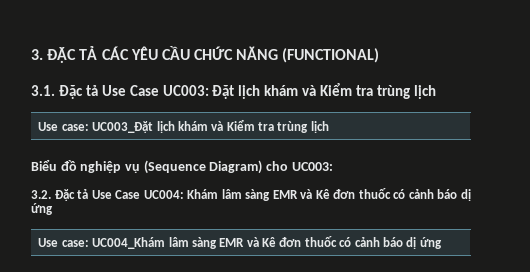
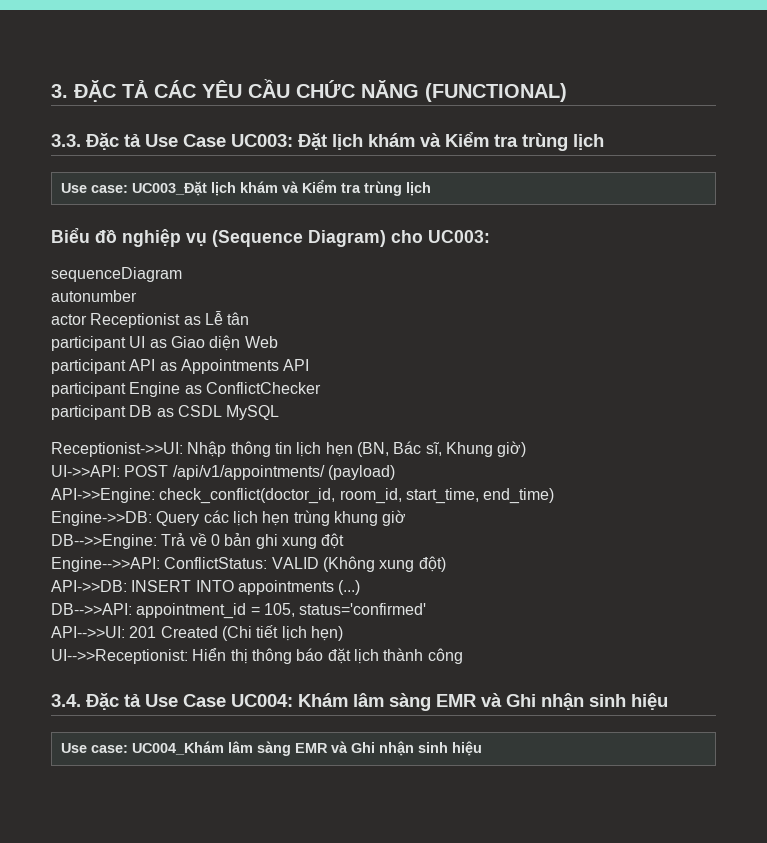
[31,85,55,96] 3.1. -> [51,134,81,147] 3.3.
[31,190,51,199] 3.2. -> [51,267,182,282] [51,290,137,302] [51,311,250,328] [51,335,278,351] [51,359,310,374] [51,382,321,397] [51,405,280,420] [51,441,527,457] [51,465,395,480] [51,488,555,504] [51,510,407,526] [51,533,345,549] [51,556,446,572] [51,580,361,595] [51,603,427,619] [51,625,343,641] [51,648,463,664] [51,694,81,707] sequenceDiagram // autonumber // actor Receptionist as Lễ tân // participant UI as Giao diện Web // participant API as Appointments API // participant Engine as ConflictChecker // participant DB as CSDL MySQL // Receptionist->>UI: Nhập thông tin lịch hẹn (BN, Bác sĩ, Khung giờ) // UI->>API: POST /api/v1/appointments/ (payload) // API->>Engine: check_conflict(doctor_id, room_id, start_time, end_time) // Engine->>DB: Query các lịch hẹn trùng khung giờ // DB-->>Engine: Trả về 0 bản ghi xung đột // Engine-->>API: ConflictStatus: VALID (Không xung đột) // API->>DB: INSERT INTO appointments (...) // DB-->>API: appointment_id = 105, status='confirmed' // API-->>UI: 201 Created (Chi tiết lịch hẹn) // UI-->>Receptionist: Hiển thị thông báo đặt lịch thành công // 3.4.
[315,188,471,201] [31,203,53,215] Kê đơn thuốc có cảnh báo dị ứng -> [506,693,668,710] Ghi nhận sinh hiệu
[262,236,442,249] Kê đơn thuốc có cảnh báo dị ứng -> [350,741,482,756] Ghi nhận sinh hiệu

